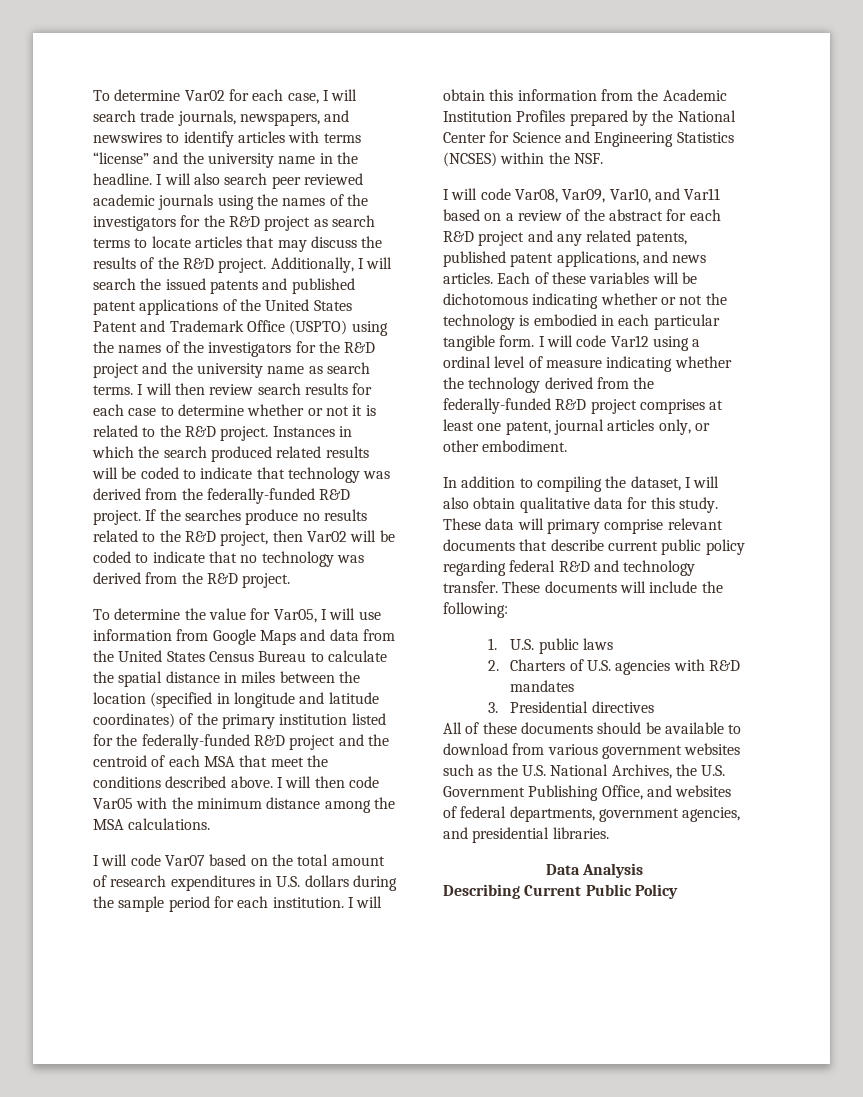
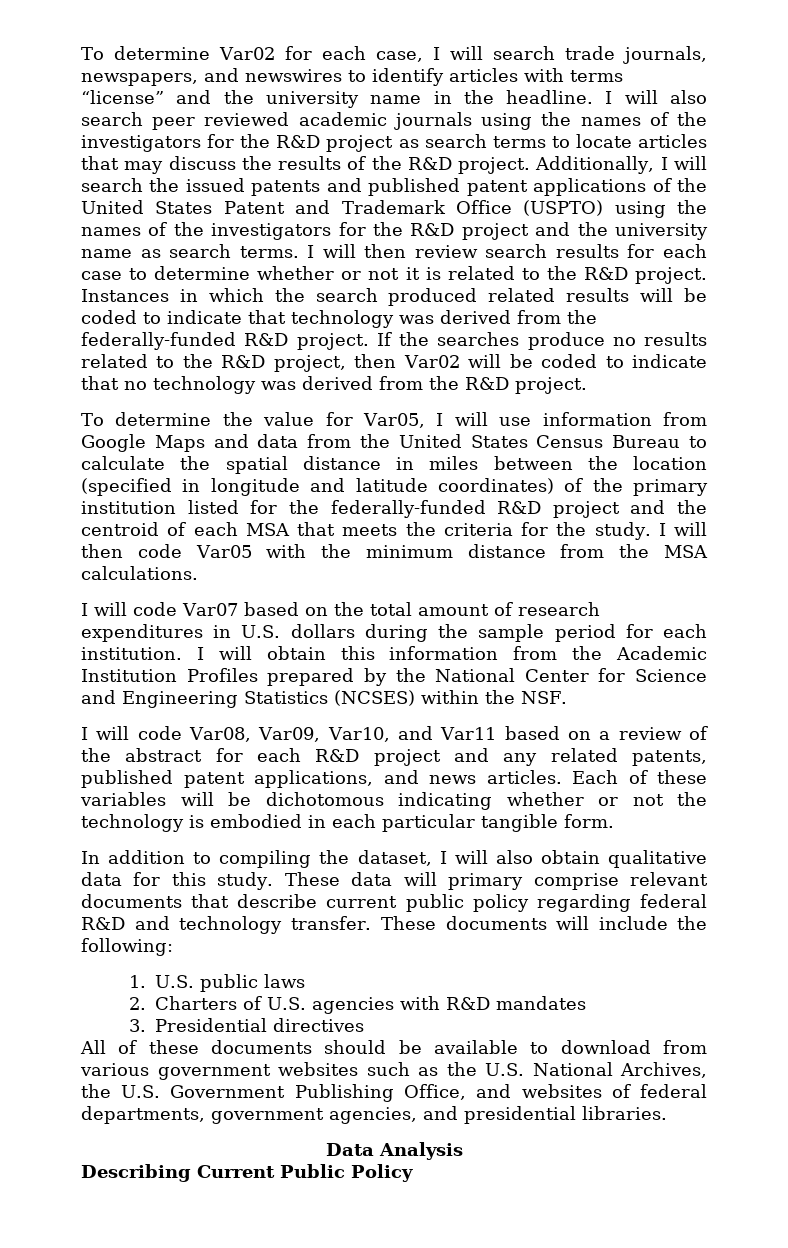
[270,755,328,767] [93,776,273,788] meet the conditions described above. -> [342,522,651,540] meets the criteria for the study.
[324,800,371,813] among -> [560,544,605,558] from
[538,335,701,351] [443,356,732,372] [443,377,655,393] [443,398,724,414] [443,419,710,435] [443,440,568,452] I will code Var12 using a ordinal level of measure indicating whether the technology derived from the federally-funded R&D project comprises at least one patent, journal articles only, or other embodiment. -> (614, 821) none

